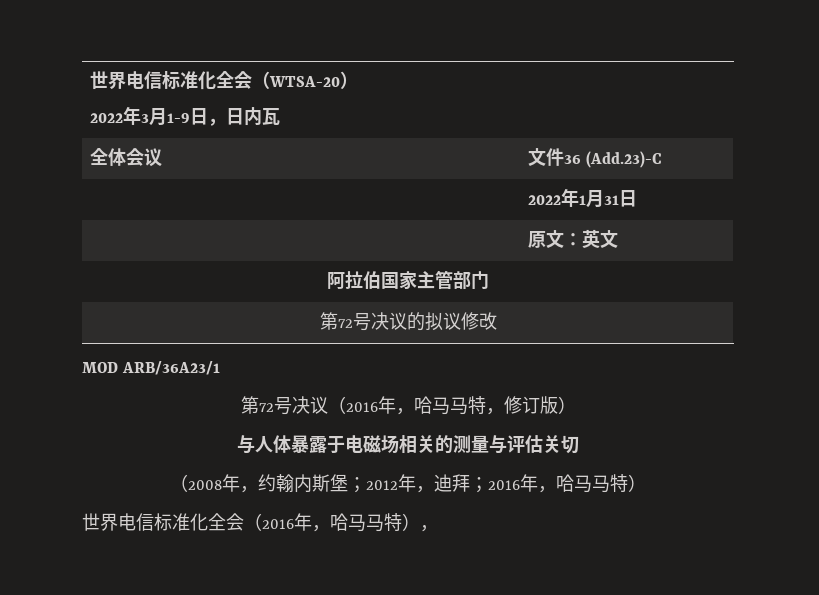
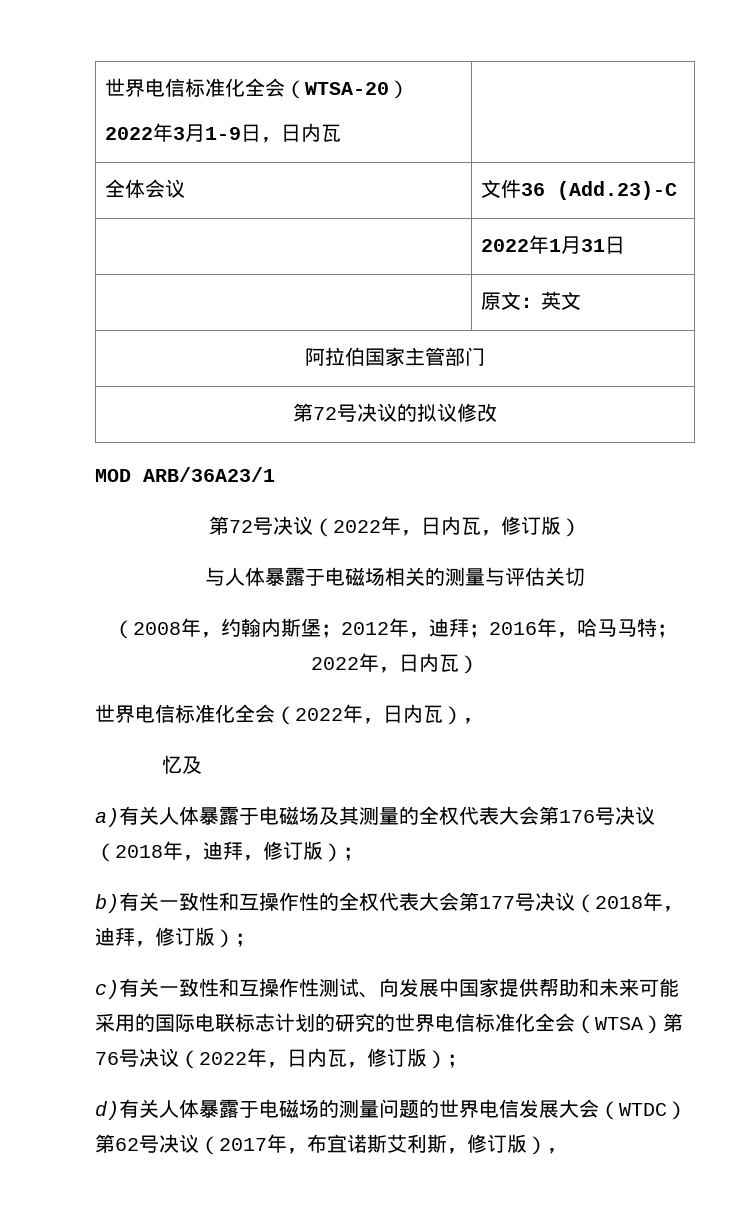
[345,396,486,415] 2016年，哈马马特 -> [333,516,481,536] 2022年，日内瓦
(628, 483) none -> [657,624,677,638] [311,653,459,673] ；2022年，日内瓦
[262,513,402,532] 2016年，哈马马特 -> [295,704,483,725] [161,755,202,774] [95,806,655,827] [95,841,363,862] [95,892,683,913] [95,927,255,948] [95,978,679,999] [95,1013,683,1034] [95,1048,467,1069] [95,1099,687,1120] [95,1134,527,1155] 2022年，日内瓦）， // 忆及 // a)有关人体暴露于电磁场及其测量的全权代表大会第176号决议（2018年，迪拜，修订版）； // b)有关一致性和互操作性的全权代表大会第177号决议（2018年，迪拜，修订版）； // c)有关一致性和互操作性测试、向发展中国家提供帮助和未来可能采用的国际电联标志计划的研究的世界电信标准化全会（WTSA）第76号决议（2022年，日内瓦，修订版）； // d)有关人体暴露于电磁场的测量问题的世界电信发展大会（WTDC）第62号决议（2017年，布宜诺斯艾利斯，修订版

